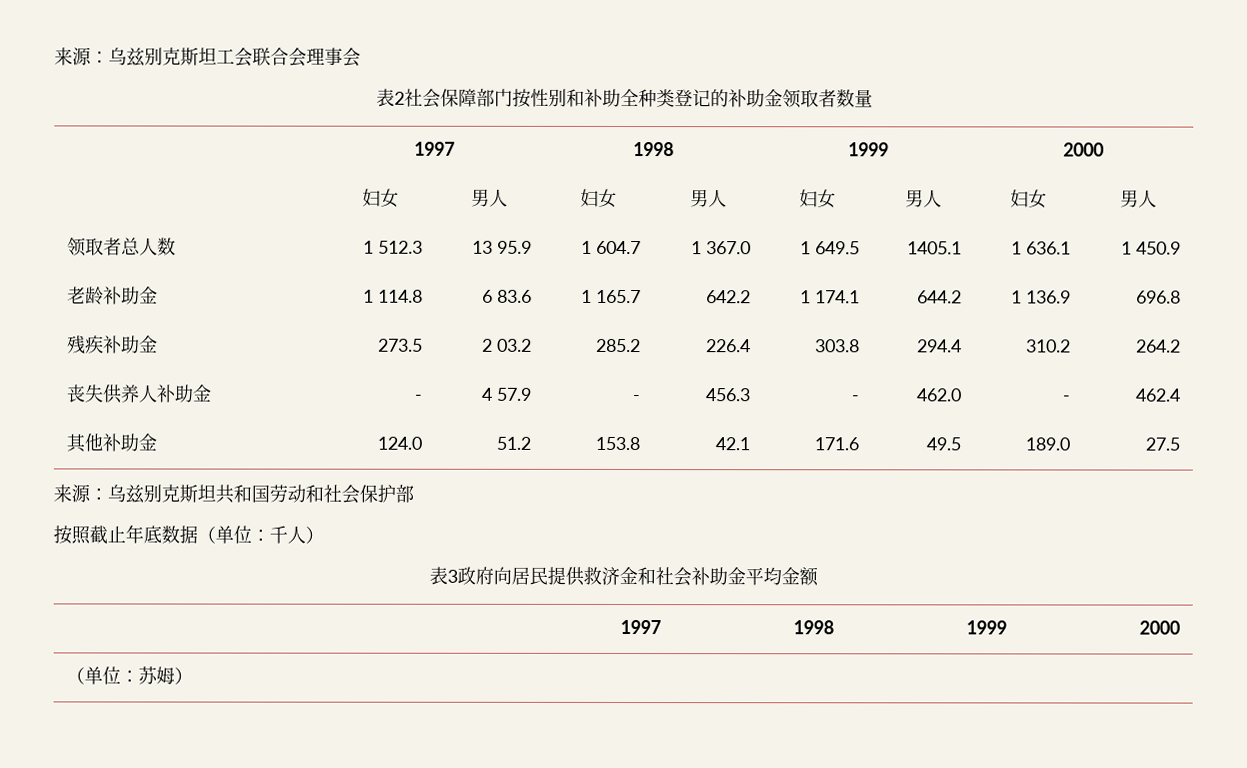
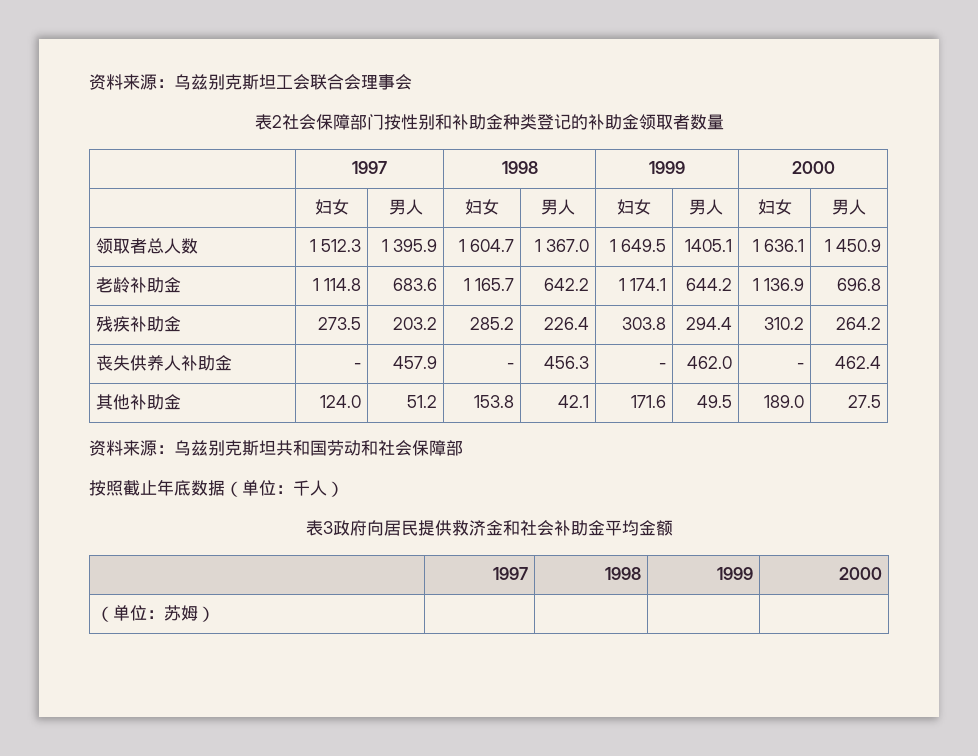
(54, 56) none -> [89,74,123,90] 资料
[619,88,639,107] 全 -> [485,114,503,130] 金
[472,240,533,254] 13 95.9 -> [382,239,438,252] 1 395.9
[482,289,533,303] 6 83.6 -> [393,278,438,291] 683.6
[482,338,533,352] 2 03.2 -> [393,317,438,330] 203.2
[481,387,532,401] 4 57.9 -> [393,356,438,369] 457.9
(1181, 444) none -> [89,440,123,456] 资料
[377,484,396,503] 护 -> [429,440,446,456] 障

